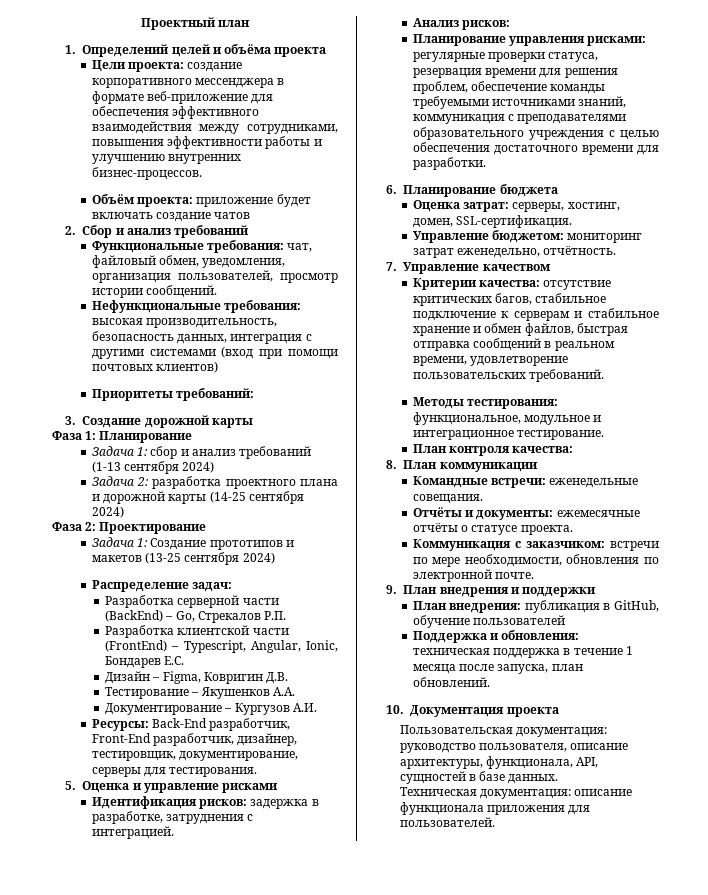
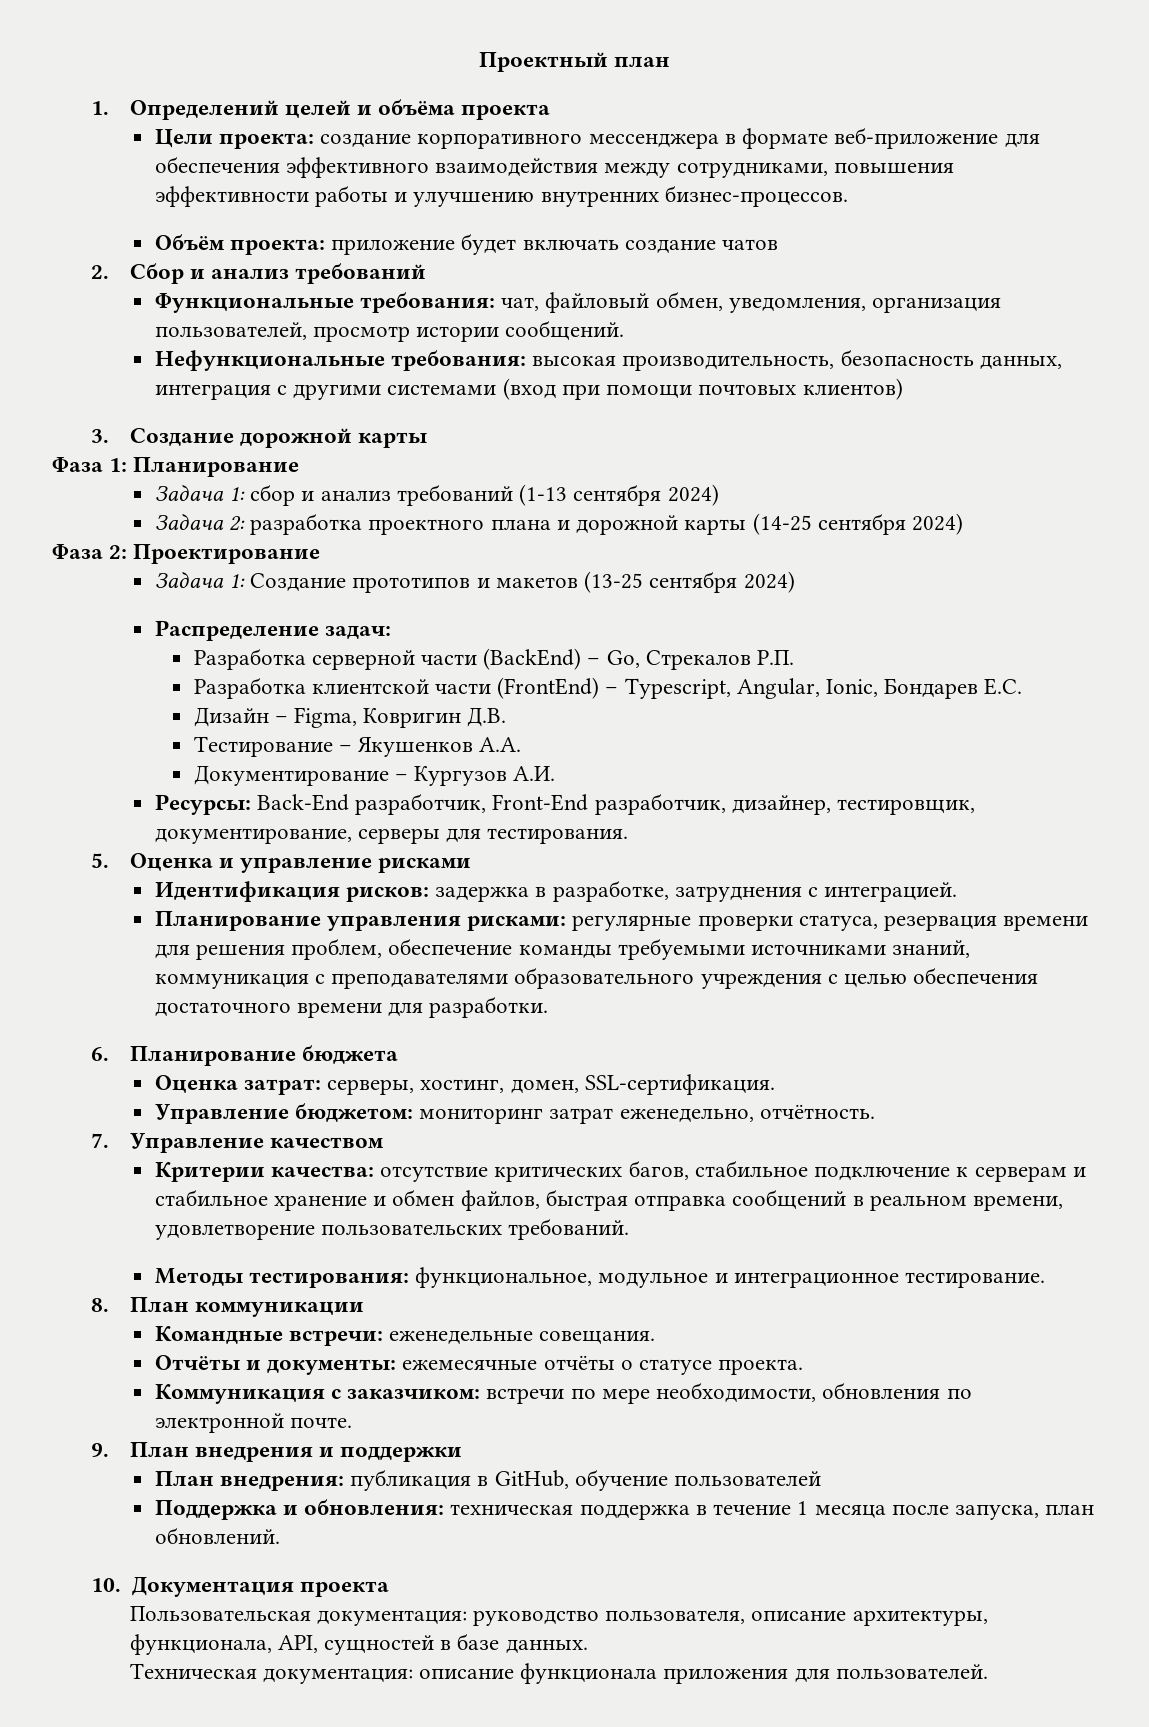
[91,388,255,401] // Приоритеты требований: -> (903, 389) none
[412,18,511,30] // Анализ рисков: -> (958, 892) none
[412,444,574,456] // План контроля качества: -> (1046, 1280) none

